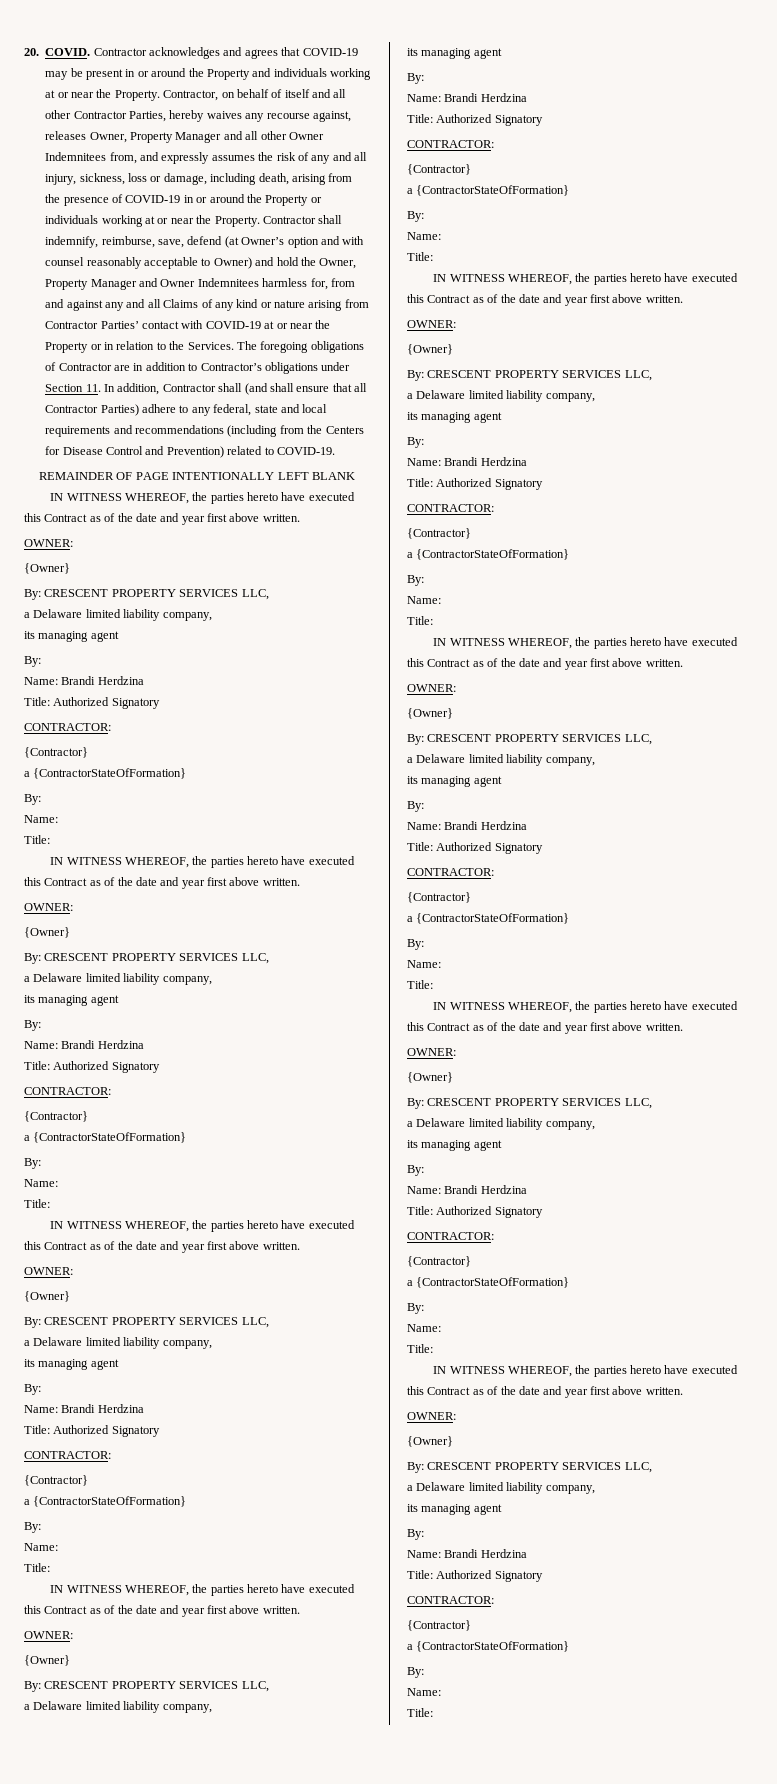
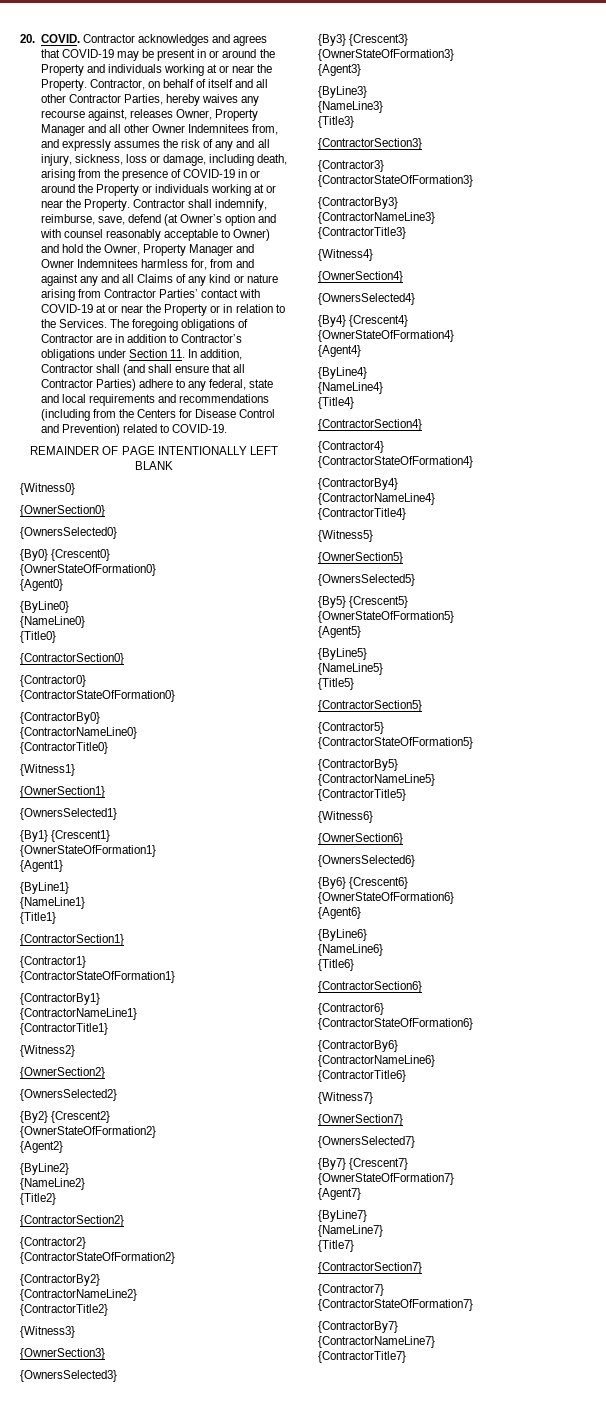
[50,492,355,504] [24,513,300,525] [24,539,73,547] [24,563,70,574] [24,589,269,600] [24,609,212,621] [24,631,119,642] [24,656,41,667] [24,676,144,685] [24,697,160,709] [24,723,111,731] [24,747,88,758] [24,768,187,779] [24,794,41,805] [24,815,58,823] [24,835,50,844] [50,856,355,868] [24,877,300,889] [24,903,73,911] [24,927,70,938] [24,953,269,964] [24,973,212,985] [24,995,119,1006] [24,1020,41,1031] [24,1040,144,1049] [24,1061,160,1073] [24,1087,111,1095] [24,1111,88,1122] [24,1132,187,1143] [24,1158,41,1169] [24,1179,58,1187] [24,1199,50,1208] [50,1220,355,1232] [24,1241,300,1253] [24,1267,73,1275] [24,1291,70,1302] [24,1317,269,1328] [24,1337,212,1349] [24,1359,119,1370] [24,1384,41,1395] [24,1404,144,1413] [24,1425,160,1437] [24,1451,111,1459] [24,1475,88,1486] [24,1496,187,1507] [24,1522,41,1533] [24,1543,58,1551] [24,1563,50,1572] [50,1584,355,1596] [24,1605,300,1617] [24,1631,73,1639] [24,1655,70,1666] [24,1681,269,1692] [24,1701,212,1713] [407,48,502,59] [407,73,424,84] [407,93,527,102] [407,114,543,126] [407,140,494,148] [407,164,471,175] [407,185,570,196] [407,211,424,222] [407,232,441,240] [407,252,433,261] [433,273,738,285] [407,294,683,306] [407,320,456,328] [407,344,453,355] [407,370,652,381] [407,390,595,402] [407,412,502,423] [407,437,424,448] [407,457,527,466] [407,478,543,490] [407,504,494,512] [407,528,471,539] [407,549,570,560] [407,575,424,586] [407,596,441,604] [407,616,433,625] [433,637,738,649] [407,658,683,670] [407,684,456,692] [407,708,453,719] [407,734,652,745] [407,754,595,766] [407,776,502,787] [407,801,424,812] [407,821,527,830] [407,842,543,854] [407,868,494,876] [407,892,471,903] [407,913,570,924] [407,939,424,950] [407,960,441,968] [407,980,433,989] [433,1001,738,1013] [407,1022,683,1034] [407,1048,456,1056] [407,1072,453,1083] [407,1098,652,1109] [407,1118,595,1130] [407,1140,502,1151] [407,1165,424,1176] [407,1185,527,1194] [407,1206,543,1218] [407,1232,494,1240] [407,1256,471,1267] [407,1277,570,1288] [407,1303,424,1314] [407,1324,441,1332] [407,1344,433,1353] [433,1365,738,1377] [407,1386,683,1398] [407,1412,456,1420] [407,1436,453,1447] [407,1462,652,1473] [407,1482,595,1494] [407,1504,502,1515] [407,1529,424,1540] [407,1549,527,1558] [407,1570,543,1582] [407,1596,494,1604] [407,1620,471,1631] [407,1641,570,1652] [407,1667,424,1678] [407,1688,441,1696] [407,1708,433,1717] IN WITNESS WHEREOF, the parties hereto have executed this Contract as of the date and year first above written. // OWNER: // {Owner} // By: CRESCENT PROPERTY SERVICES LLC, // a Delaware limited liability company, // its managing agent // By: // Name: Brandi Herdzina // Title: Authorized Signatory // CONTRACTOR: // {Contractor} // a {ContractorStateOfFormation} // By: // Name: // Title: // IN WITNESS WHEREOF, the parties hereto have executed this Contract as of the date and year first above written. // OWNER: // {Owner} // By: CRESCENT PROPERTY SERVICES LLC, // a Delaware limited liability company, // its managing agent // By: // Name: Brandi Herdzina // Title: Authorized Signatory // CONTRACTOR: // {Contractor} // a {ContractorStateOfFormation} // By: // Name: // Title: // IN WITNESS WHEREOF, the parties hereto have executed this Contract as of the date and year first above written. // OWNER: // {Owner} // By: CRESCENT PROPERTY SERVICES LLC, // a Delaware limited liability company, // its managing agent // By: // Name: Brandi Herdzina // Title: Authorized Signatory // CONTRACTOR: // {Contractor} // a {ContractorStateOfFormation} // By: // Name: // Title: // IN WITNESS WHEREOF, the parties hereto have executed this Contract as of the date and year first above written. // OWNER: // {Owner} // By: CRESCENT PROPERTY SERVICES LLC, // a Delaware limited liability company, // its managing agent // By: // Name: Brandi Herdzina // Title: Authorized Signatory // CONTRACTOR: // {Contractor} // a {ContractorStateOfFormation} // By: // Name: // Title: // IN WITNESS WHEREOF, the parties hereto have executed this Contract as of the date and year first above written. // OWNER: // {Owner} // By: CRESCENT PROPERTY SERVICES LLC, // a Delaware limited liability company, // its managing agent // By: // Name: Brandi Herdzina // Title: Authorized Signatory // CONTRACTOR: // {Contractor} // a {ContractorStateOfFormation} // By: // Name: // Title: // IN WITNESS WHEREOF, the parties hereto have executed this Contract as of the date and year first above written. // OWNER: // {Owner} // By: CRESCENT PROPERTY SERVICES LLC, // a Delaware limited liability company, // its managing agent // By: // Name: Brandi Herdzina // Title: Authorized Signatory // CONTRACTOR: // {Contractor} // a {ContractorStateOfFormation} // By: // Name: // Title: // IN WITNESS WHEREOF, the parties hereto have executed this Contract as of the date and year first above written. // OWNER: // {Owner} // By: CRESCENT PROPERTY SERVICES LLC, // a Delaware limited liability company, // its managing agent // By: // Name: Brandi Herdzina // Title: Authorized Signatory // CONTRACTOR: // {Contractor} // a {ContractorStateOfFormation} // By: // Name: // Title: // IN WITNESS WHEREOF, the parties hereto have executed this Contract as of the date and year first above written. // OWNER: // {Owner} // By: CRESCENT PROPERTY SERVICES LLC, // a Delaware limited liability company, // its managing agent // By: // Name: Brandi Herdzina // Title: Authorized Signatory // CONTRACTOR: // {Contractor} // a {ContractorStateOfFormation} // By: // Name: // Title: -> [20,483,75,495] [20,505,105,517] [20,527,117,539] [20,549,111,561] [20,564,156,576] [20,579,63,591] [20,601,69,613] [20,616,85,628] [20,631,56,643] [20,653,124,665] [20,675,86,687] [20,690,175,702] [20,712,100,724] [20,727,137,739] [20,742,108,754] [20,764,75,776] [20,786,105,798] [20,808,117,820] [20,830,111,842] [20,845,156,857] [20,860,63,872] [20,882,69,894] [20,897,85,909] [20,912,56,924] [20,934,124,946] [20,956,86,968] [20,971,175,983] [20,993,100,1005] [20,1008,137,1020] [20,1023,108,1035] [20,1045,75,1057] [20,1067,105,1079] [20,1089,117,1101] [20,1111,111,1123] [20,1126,156,1138] [20,1141,63,1153] [20,1163,69,1175] [20,1178,85,1190] [20,1193,56,1205] [20,1215,124,1227] [20,1237,86,1249] [20,1252,175,1264] [20,1274,100,1286] [20,1289,137,1301] [20,1304,108,1316] [20,1326,75,1338] [20,1348,105,1360] [20,1370,117,1382] [318,34,409,46] [318,49,454,61] [318,64,361,76] [318,86,367,98] [318,101,383,113] [318,116,354,128] [318,138,422,150] [318,160,384,172] [318,175,473,187] [318,197,398,209] [318,212,435,224] [318,227,406,239] [318,249,373,261] [318,271,403,283] [318,293,415,305] [318,315,409,327] [318,330,454,342] [318,345,361,357] [318,367,367,379] [318,382,383,394] [318,397,354,409] [318,419,422,431] [318,441,384,453] [318,456,473,468] [318,478,398,490] [318,493,435,505] [318,508,406,520] [318,530,373,542] [318,552,403,564] [318,574,415,586] [318,596,409,608] [318,611,454,623] [318,626,361,638] [318,648,367,660] [318,663,383,675] [318,678,354,690] [318,700,422,712] [318,722,384,734] [318,737,473,749] [318,759,398,771] [318,774,435,786] [318,789,406,801] [318,811,373,823] [318,833,403,845] [318,855,415,867] [318,877,409,889] [318,892,454,904] [318,907,361,919] [318,929,367,941] [318,944,383,956] [318,959,354,971] [318,981,422,993] [318,1003,384,1015] [318,1018,473,1030] [318,1040,398,1052] [318,1055,435,1067] [318,1070,406,1082] [318,1092,373,1104] [318,1114,403,1126] [318,1136,415,1148] [318,1158,409,1170] [318,1173,454,1185] [318,1188,361,1200] [318,1210,367,1222] [318,1225,383,1237] [318,1240,354,1252] [318,1262,422,1274] [318,1284,384,1296] [318,1299,473,1311] [318,1321,398,1333] [318,1336,435,1348] [318,1351,406,1363] {Witness0} // {OwnerSection0} // {OwnersSelected0} // {By0} {Crescent0} // {OwnerStateOfFormation0} // {Agent0} // {ByLine0} // {NameLine0} // {Title0} // {ContractorSection0} // {Contractor0} // {ContractorStateOfFormation0} // {ContractorBy0} // {ContractorNameLine0} // {ContractorTitle0} // {Witness1} // {OwnerSection1} // {OwnersSelected1} // {By1} {Crescent1} // {OwnerStateOfFormation1} // {Agent1} // {ByLine1} // {NameLine1} // {Title1} // {ContractorSection1} // {Contractor1} // {ContractorStateOfFormation1} // {ContractorBy1} // {ContractorNameLine1} // {ContractorTitle1} // {Witness2} // {OwnerSection2} // {OwnersSelected2} // {By2} {Crescent2} // {OwnerStateOfFormation2} // {Agent2} // {ByLine2} // {NameLine2} // {Title2} // {ContractorSection2} // {Contractor2} // {ContractorStateOfFormation2} // {ContractorBy2} // {ContractorNameLine2} // {ContractorTitle2} // {Witness3} // {OwnerSection3} // {OwnersSelected3} // {By3} {Crescent3} // {OwnerStateOfFormation3} // {Agent3} // {ByLine3} // {NameLine3} // {Title3} // {ContractorSection3} // {Contractor3} // {ContractorStateOfFormation3} // {ContractorBy3} // {ContractorNameLine3} // {ContractorTitle3} // {Witness4} // {OwnerSection4} // {OwnersSelected4} // {By4} {Crescent4} // {OwnerStateOfFormation4} // {Agent4} // {ByLine4} // {NameLine4} // {Title4} // {ContractorSection4} // {Contractor4} // {ContractorStateOfFormation4} // {ContractorBy4} // {ContractorNameLine4} // {ContractorTitle4} // {Witness5} // {OwnerSection5} // {OwnersSelected5} // {By5} {Crescent5} // {OwnerStateOfFormation5} // {Agent5} // {ByLine5} // {NameLine5} // {Title5} // {ContractorSection5} // {Contractor5} // {ContractorStateOfFormation5} // {ContractorBy5} // {ContractorNameLine5} // {ContractorTitle5} // {Witness6} // {OwnerSection6} // {OwnersSelected6} // {By6} {Crescent6} // {OwnerStateOfFormation6} // {Agent6} // {ByLine6} // {NameLine6} // {Title6} // {ContractorSection6} // {Contractor6} // {ContractorStateOfFormation6} // {ContractorBy6} // {ContractorNameLine6} // {ContractorTitle6} // {Witness7} // {OwnerSection7} // {OwnersSelected7} // {By7} {Crescent7} // {OwnerStateOfFormation7} // {Agent7} // {ByLine7} // {NameLine7} // {Title7} // {ContractorSection7} // {Contractor7} // {ContractorStateOfFormation7} // {ContractorBy7} // {ContractorNameLine7} // {ContractorTitle7}

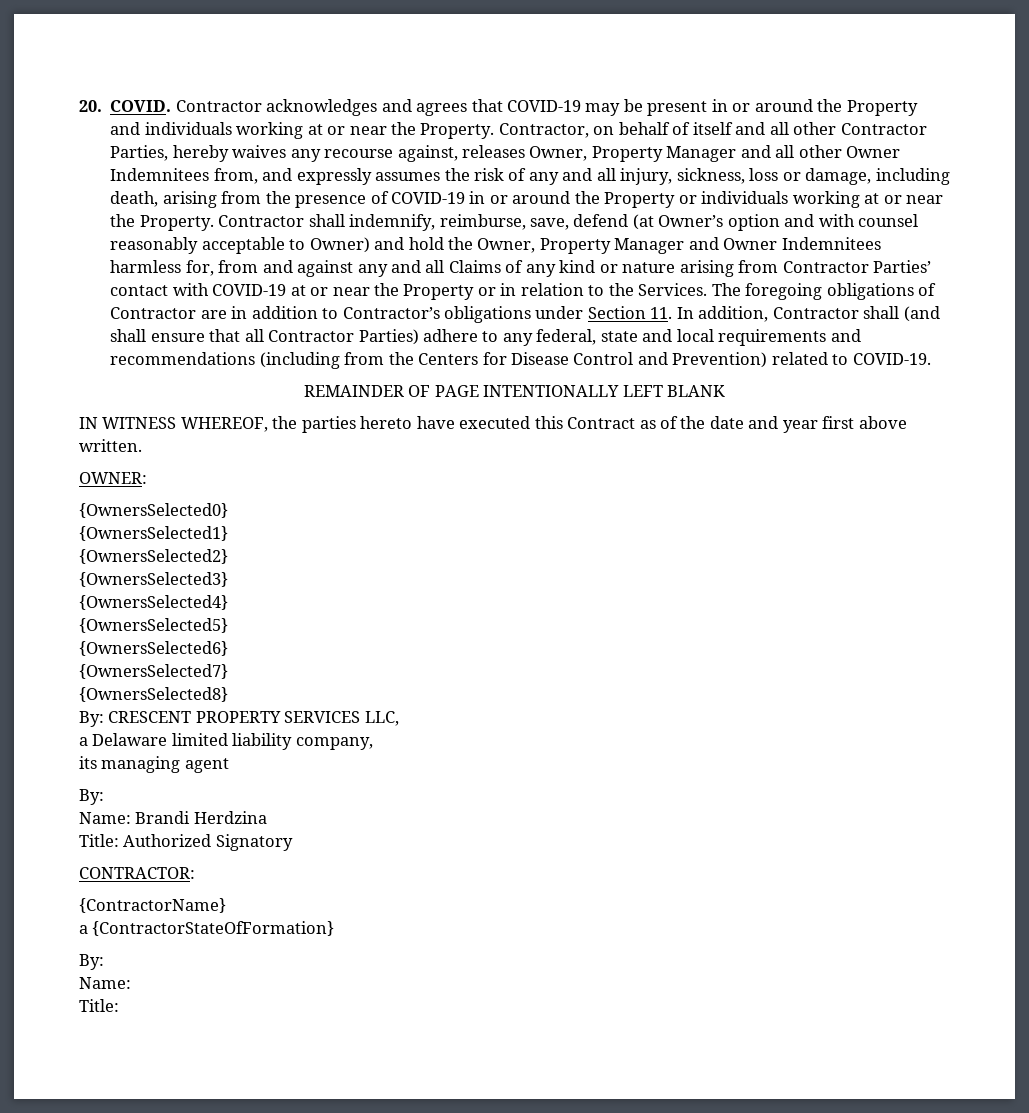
[20,483,75,495] [20,505,105,517] [20,527,117,539] [20,549,111,561] [20,564,156,576] [20,579,63,591] [20,601,69,613] [20,616,85,628] [20,631,56,643] [20,653,124,665] [20,675,86,687] [20,690,175,702] [20,712,100,724] [20,727,137,739] [20,742,108,754] [20,764,75,776] [20,786,105,798] [20,808,117,820] [20,830,111,842] [20,845,156,857] [20,860,63,872] [20,882,69,894] [20,897,85,909] [20,912,56,924] [20,934,124,946] [20,956,86,968] [20,971,175,983] [20,993,100,1005] [20,1008,137,1020] [20,1023,108,1035] [20,1045,75,1057] [20,1067,105,1079] [20,1089,117,1101] [20,1111,111,1123] [20,1126,156,1138] [20,1141,63,1153] [20,1163,69,1175] [20,1178,85,1190] [20,1193,56,1205] [20,1215,124,1227] [20,1237,86,1249] [20,1252,175,1264] [20,1274,100,1286] [20,1289,137,1301] [20,1304,108,1316] [20,1326,75,1338] [20,1348,105,1360] [20,1370,117,1382] [318,34,409,46] [318,49,454,61] [318,64,361,76] [318,86,367,98] [318,101,383,113] [318,116,354,128] [318,138,422,150] [318,160,384,172] [318,175,473,187] [318,197,398,209] [318,212,435,224] [318,227,406,239] [318,249,373,261] [318,271,403,283] [318,293,415,305] [318,315,409,327] [318,330,454,342] [318,345,361,357] [318,367,367,379] [318,382,383,394] [318,397,354,409] [318,419,422,431] [318,441,384,453] [318,456,473,468] [318,478,398,490] [318,493,435,505] [318,508,406,520] [318,530,373,542] [318,552,403,564] [318,574,415,586] [318,596,409,608] [318,611,454,623] [318,626,361,638] [318,648,367,660] [318,663,383,675] [318,678,354,690] [318,700,422,712] [318,722,384,734] [318,737,473,749] [318,759,398,771] [318,774,435,786] [318,789,406,801] [318,811,373,823] [318,833,403,845] [318,855,415,867] [318,877,409,889] [318,892,454,904] [318,907,361,919] [318,929,367,941] [318,944,383,956] [318,959,354,971] [318,981,422,993] [318,1003,384,1015] [318,1018,473,1030] [318,1040,398,1052] [318,1055,435,1067] [318,1070,406,1082] [318,1092,373,1104] [318,1114,403,1126] [318,1136,415,1148] [318,1158,409,1170] [318,1173,454,1185] [318,1188,361,1200] [318,1210,367,1222] [318,1225,383,1237] [318,1240,354,1252] [318,1262,422,1274] [318,1284,384,1296] [318,1299,473,1311] [318,1321,398,1333] [318,1336,435,1348] [318,1351,406,1363] {Witness0} // {OwnerSection0} // {OwnersSelected0} // {By0} {Crescent0} // {OwnerStateOfFormation0} // {Agent0} // {ByLine0} // {NameLine0} // {Title0} // {ContractorSection0} // {Contractor0} // {ContractorStateOfFormation0} // {ContractorBy0} // {ContractorNameLine0} // {ContractorTitle0} // {Witness1} // {OwnerSection1} // {OwnersSelected1} // {By1} {Crescent1} // {OwnerStateOfFormation1} // {Agent1} // {ByLine1} // {NameLine1} // {Title1} // {ContractorSection1} // {Contractor1} // {ContractorStateOfFormation1} // {ContractorBy1} // {ContractorNameLine1} // {ContractorTitle1} // {Witness2} // {OwnerSection2} // {OwnersSelected2} // {By2} {Crescent2} // {OwnerStateOfFormation2} // {Agent2} // {ByLine2} // {NameLine2} // {Title2} // {ContractorSection2} // {Contractor2} // {ContractorStateOfFormation2} // {ContractorBy2} // {ContractorNameLine2} // {ContractorTitle2} // {Witness3} // {OwnerSection3} // {OwnersSelected3} // {By3} {Crescent3} // {OwnerStateOfFormation3} // {Agent3} // {ByLine3} // {NameLine3} // {Title3} // {ContractorSection3} // {Contractor3} // {ContractorStateOfFormation3} // {ContractorBy3} // {ContractorNameLine3} // {ContractorTitle3} // {Witness4} // {OwnerSection4} // {OwnersSelected4} // {By4} {Crescent4} // {OwnerStateOfFormation4} // {Agent4} // {ByLine4} // {NameLine4} // {Title4} // {ContractorSection4} // {Contractor4} // {ContractorStateOfFormation4} // {ContractorBy4} // {ContractorNameLine4} // {ContractorTitle4} // {Witness5} // {OwnerSection5} // {OwnersSelected5} // {By5} {Crescent5} // {OwnerStateOfFormation5} // {Agent5} // {ByLine5} // {NameLine5} // {Title5} // {ContractorSection5} // {Contractor5} // {ContractorStateOfFormation5} // {ContractorBy5} // {ContractorNameLine5} // {ContractorTitle5} // {Witness6} // {OwnerSection6} // {OwnersSelected6} // {By6} {Crescent6} // {OwnerStateOfFormation6} // {Agent6} // {ByLine6} // {NameLine6} // {Title6} // {ContractorSection6} // {Contractor6} // {ContractorStateOfFormation6} // {ContractorBy6} // {ContractorNameLine6} // {ContractorTitle6} // {Witness7} // {OwnerSection7} // {OwnersSelected7} // {By7} {Crescent7} // {OwnerStateOfFormation7} // {Agent7} // {ByLine7} // {NameLine7} // {Title7} // {ContractorSection7} // {Contractor7} // {ContractorStateOfFormation7} // {ContractorBy7} // {ContractorNameLine7} // {ContractorTitle7} -> [79,416,907,433] [79,439,142,452] [79,472,147,484] [79,503,228,518] [79,526,228,541] [79,549,228,564] [79,572,228,587] [79,595,228,610] [79,618,228,633] [79,641,228,656] [79,664,228,679] [79,687,228,702] [79,711,399,727] [79,733,373,750] [79,756,229,773] [79,789,104,805] [79,811,267,824] [79,834,293,851] [79,867,195,879] [79,898,226,913] [79,921,335,936] [79,954,104,970] [79,977,131,989] [79,999,119,1012] IN WITNESS WHEREOF, the parties hereto have executed this Contract as of the date and year first above written. // OWNER: // {OwnersSelected0} // {OwnersSelected1} // {OwnersSelected2} // {OwnersSelected3} // {OwnersSelected4} // {OwnersSelected5} // {OwnersSelected6} // {OwnersSelected7} // {OwnersSelected8} // By: CRESCENT PROPERTY SERVICES LLC, // a Delaware limited liability company, // its managing agent // By: // Name: Brandi Herdzina // Title: Authorized Signatory // CONTRACTOR: // {ContractorName} // a {ContractorStateOfFormation} // By: // Name: // Title:

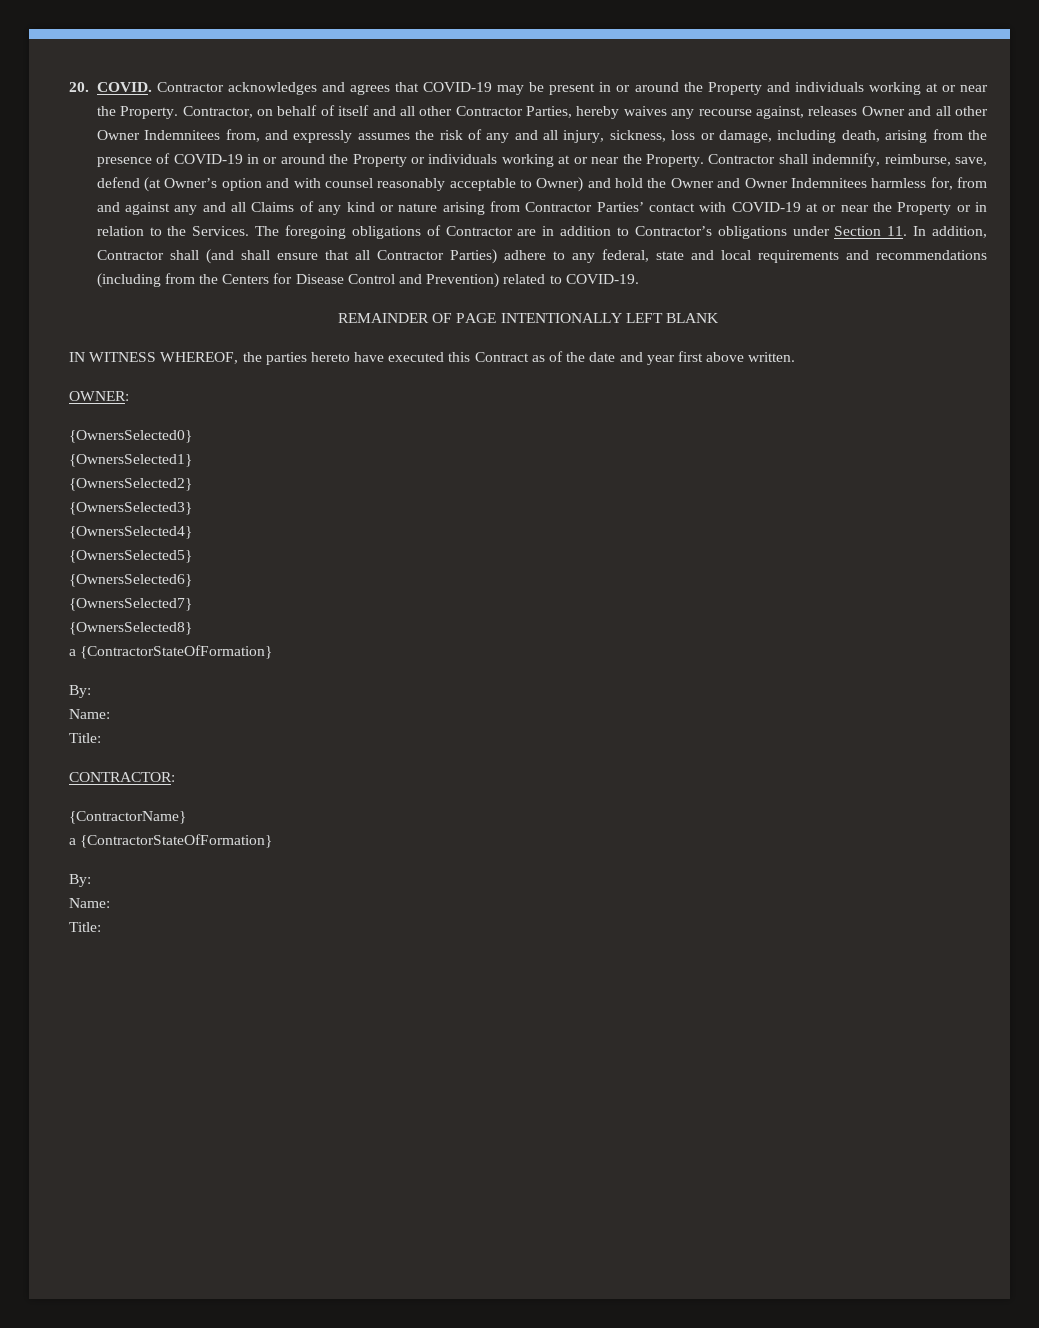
[529,146,737,162] Owner, Property Manager -> [861,106,905,116] Owner
[477,238,685,254] Owner, Property Manager -> [670,178,714,188] Owner
[79,711,399,727] [79,733,373,750] [79,756,229,773] [79,789,104,805] [79,811,267,824] [79,834,293,851] By: CRESCENT PROPERTY SERVICES LLC, // a Delaware limited liability company, // its managing agent // By: // Name: Brandi Herdzina // Title: Authorized Signatory -> [69,645,273,659] [69,685,91,698] [69,709,110,719] [69,733,101,743] a {ContractorStateOfFormation} // By: // Name: // Title:

